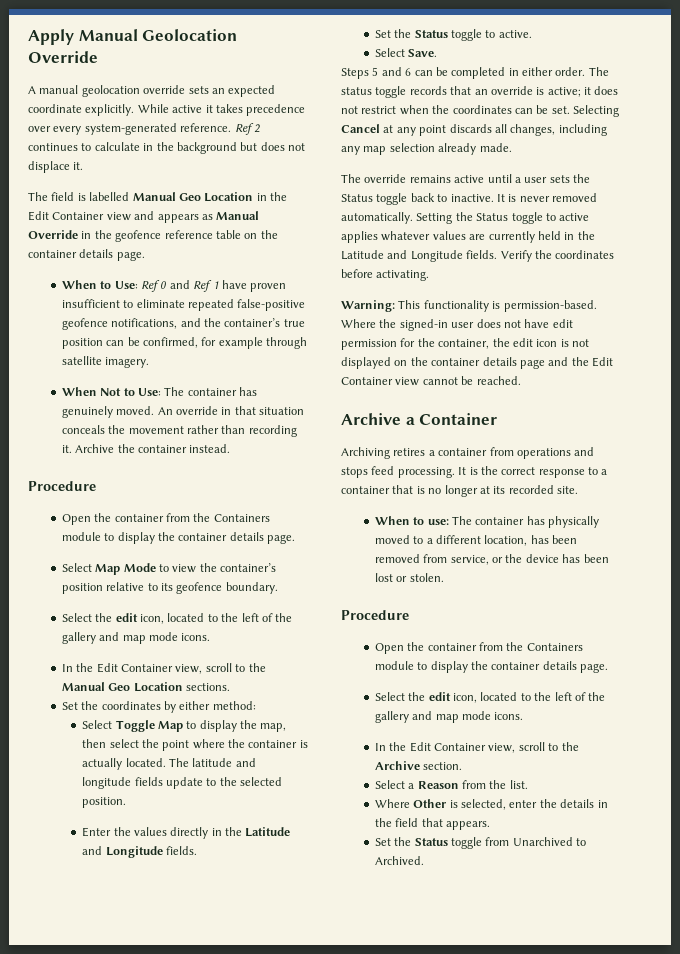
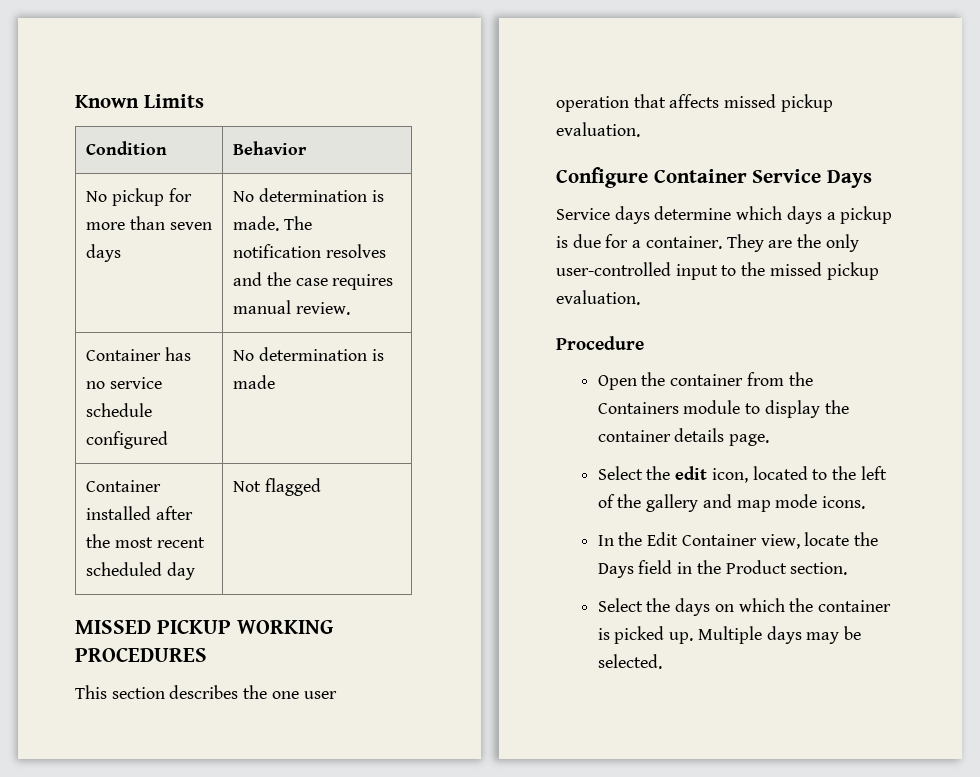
[28,29,238,45] [28,51,98,63] [28,85,276,97] [28,104,306,116] [28,123,260,135] [28,142,305,154] [28,161,84,173] [28,192,287,202] [28,211,260,223] [28,230,278,242] [28,249,145,261] [61,280,287,292] [61,299,306,311] [61,318,305,330] [61,337,308,349] [61,356,150,368] [61,387,258,396] [61,406,305,418] [61,425,297,437] [61,444,231,453] [28,481,96,491] [61,513,270,525] [61,532,296,544] [61,563,277,575] [61,582,278,594] [61,613,293,624] [61,632,211,644] [61,663,266,674] [61,682,231,692] [61,701,256,713] [82,720,287,732] [82,739,308,751] [82,758,256,770] [82,777,283,789] [82,797,127,808] [82,827,291,839] [82,846,197,858] [374,29,532,41] [374,48,438,57] [341,67,609,79] [341,86,619,98] [341,105,619,117] [341,124,607,136] [341,143,512,155] [341,174,590,183] [341,193,597,205] [341,212,590,224] [341,231,595,243] [341,250,615,262] [341,269,430,281] [341,300,597,312] [341,319,573,331] [341,338,589,350] [341,357,613,369] [341,376,521,386] [341,413,498,425] [341,447,595,459] [341,466,608,478] [341,485,578,497] [374,516,600,528] [374,535,578,546] [374,554,609,565] [374,573,444,582] Apply Manual Geolocation Override // A manual geolocation override sets an expected coordinate explicitly. While active it takes precedence over every system-generated reference. Ref 2 continues to calculate in the background but does not displace it. // The field is labelled Manual Geo Location in the Edit Container view and appears as Manual Override in the geofence reference table on the container details page. // When to Use: Ref 0 and Ref 1 have proven insufficient to eliminate repeated false-positive geofence notifications, and the container’s true position can be confirmed, for example through satellite imagery. // When Not to Use: The container has genuinely moved. An override in that situation conceals the movement rather than recording it. Archive the container instead. // Procedure // Open the container from the Containers module to display the container details page. // Select Map Mode to view the container’s position relative to its geofence boundary. // Select the edit icon, located to the left of the gallery and map mode icons. // In the Edit Container view, scroll to the Manual Geo Location sections. // Set the coordinates by either method: // Select Toggle Map to display the map, then select the point where the container is actually located. The latitude and longitude fields update to the selected position. // Enter the values directly in the Latitude and Longitude fields. // Set the Status toggle to active. // Select Save. // Steps 5 and 6 can be completed in either order. The status toggle records that an override is active; it does not restrict when the coordinates can be set. Selecting Cancel at any point discards all changes, including any map selection already made. // The override remains active until a user sets the Status toggle back to inactive. It is never removed automatically. Setting the Status toggle to active applies whatever values are currently held in the Latitude and Longitude fields. Verify the coordinates before activating. // Warning: This functionality is permission-based. Where the signed-in user does not have edit permission for the container, the edit icon is not displayed on the container details page and the Edit Container view cannot be reached. // Archive a Container // Archiving retires a container from operations and stops feed processing. It is the correct response to a container that is no longer at its recorded site. // When to use: The container has physically moved to a different location, has been removed from service, or the device has been lost or stolen. -> [75,94,204,108] [86,141,168,155] [233,141,308,155] [86,188,192,206] [86,216,212,230] [86,244,122,262] [233,188,384,202] [233,216,312,231] [233,244,386,258] [233,272,394,290] [233,300,350,315] [86,347,191,361] [86,377,162,389] [86,403,153,417] [86,431,169,449] [233,347,384,361] [233,375,276,389] [86,480,162,492] [86,506,193,520] [86,534,205,548] [86,562,195,580] [233,478,321,496] [75,619,333,634] [75,647,207,662] [75,685,337,699] [556,94,833,112] [556,122,640,137] [556,167,872,188] [556,206,893,224] [556,234,859,252] [556,262,879,280] [556,290,640,305] Known Limits // Condition | Behavior // No pickup for more than seven days | No determination is made. The notification resolves and the case requires manual review. // Container has no service schedule configured | No determination is made // Container installed after the most recent scheduled day | Not flagged // MISSED PICKUP WORKING PROCEDURES // This section describes the one user operation that affects missed pickup evaluation. // Configure Container Service Days // Service days determine which days a pickup is due for a container. They are the only user-controlled input to the missed pickup evaluation.
[518,742,579,751] [374,761,463,770] [374,780,528,789] [374,799,608,810] [374,818,491,830] [374,837,587,849] [374,856,424,865] scroll to the Archive section. // Select a Reason from the list. // Where Other is selected, enter the details in the field that appears. // Set the Status toggle from Unarchived to Archived. -> [804,532,879,546] [597,560,848,578] [597,598,892,616] [597,626,862,644] [597,654,662,669] locate the Days field in the Product section. // Select the days on which the container is picked up. Multiple days may be selected.

